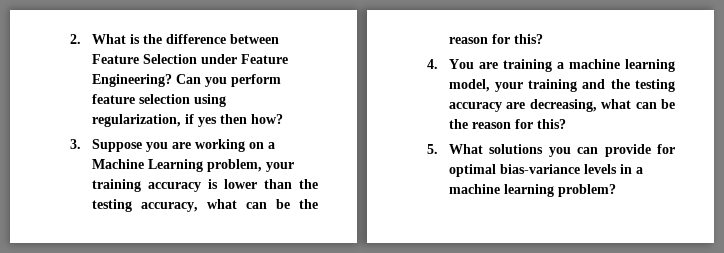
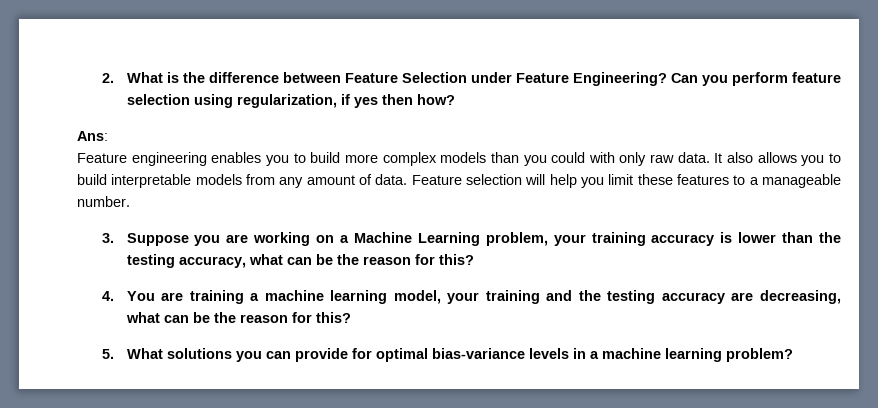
(283, 119) none -> [77,131,108,141] [77,152,841,166] [77,174,842,188] [77,196,130,207] // Ans: // Feature engineering enables you to build more complex models than you could with only raw data. It also allows you to build interpretable models from any amount of data. Feature selection will help you limit these features to a manageable number.

